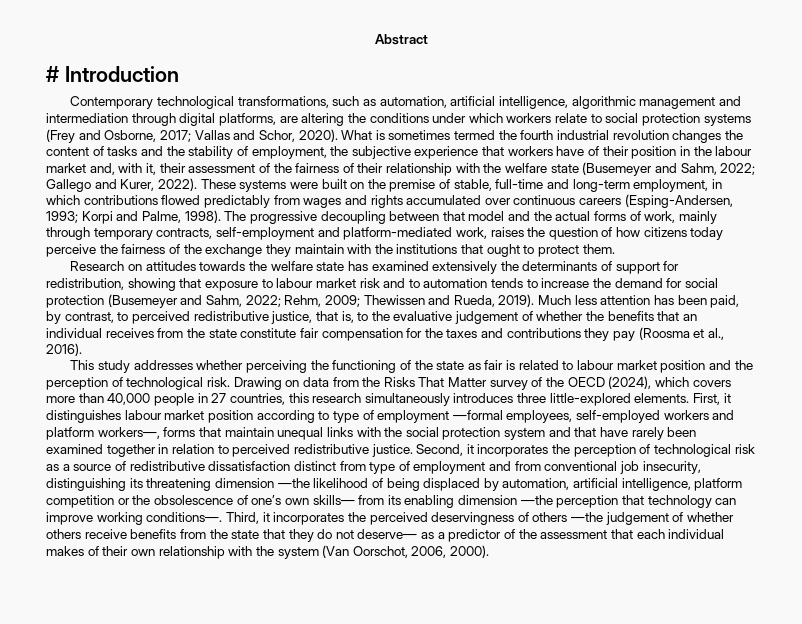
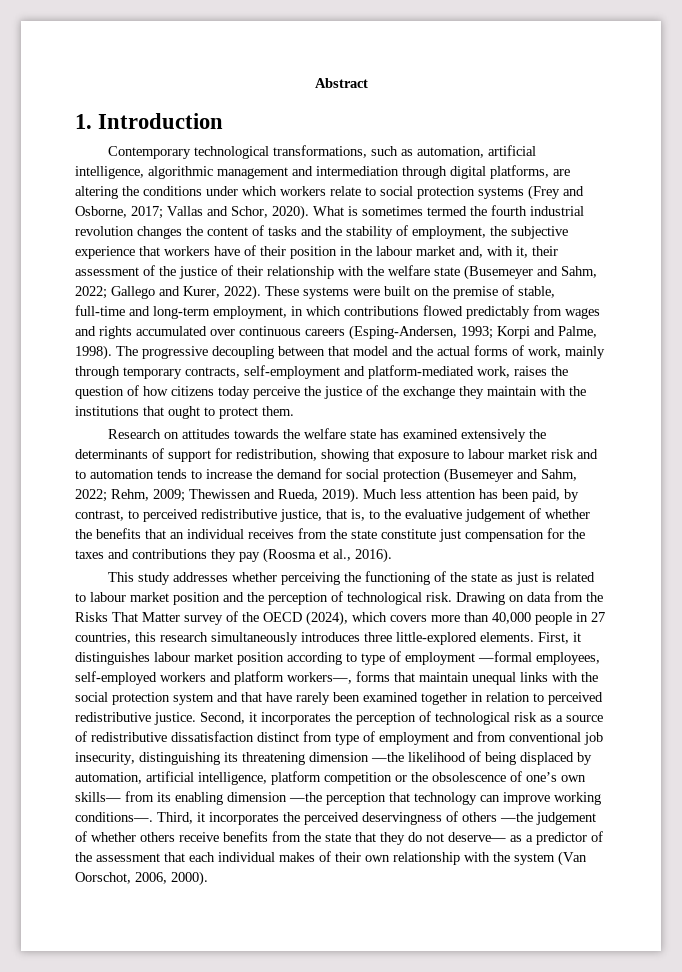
[46,66,59,82] # -> [75,114,92,129] 1.
[295,163,340,173] fairness -> [179,266,217,279] justice
[121,244,166,254] fairness -> [324,386,362,399] justice
[299,328,319,338] fair -> [439,529,461,542] just
[484,360,504,370] fair -> [515,572,538,585] just

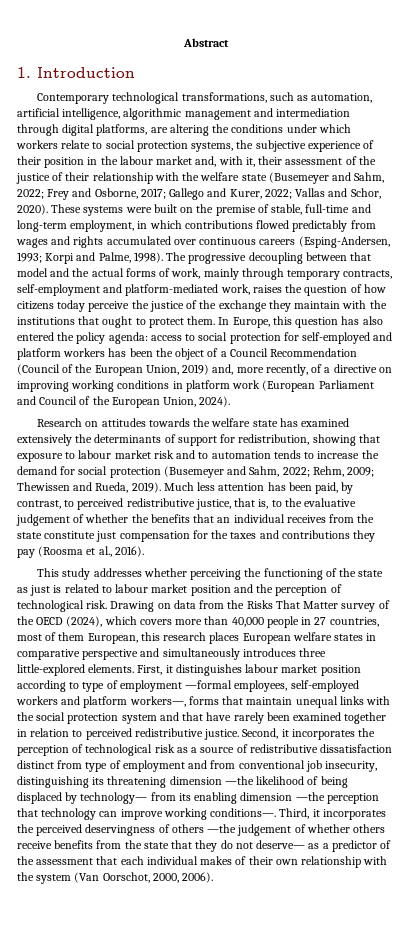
[478,185,584,200] [75,205,584,220] [75,225,568,239] [75,246,240,259] systems (Frey and Osborne, 2017; Vallas and Schor, 2020). What is sometimes termed the fourth industrial revolution changes the content of tasks and the stability of employment, the subjective experience that workers have -> [191,140,361,152] systems, the subjective experience
[111,285,261,300] Gallego and Kurer, 2022). -> [47,188,381,200] [17,204,48,215] Frey and Osborne, 2017; Gallego and Kurer, 2022; Vallas and Schor, 2020).
(294, 411) none -> [218,316,383,328] [17,332,393,344] [17,348,358,360] [17,364,392,376] [17,380,374,392] [17,396,231,408] In Europe, this question has also entered the policy agenda: access to social protection for self-employed and platform workers has been the object of a Council Recommendation (Council of the European Union, 2019) and, more recently, of a directive on improving working conditions in platform work (European Parliament and Council of the European Union, 2024).
[135,632,208,642] this research -> [17,632,377,644] [17,648,160,660] most of them European, this research places European welfare states in comparative perspective and
[75,771,586,785] [75,792,121,802] automation, artificial intelligence, platform competition or the obsolescence of one’s own skills— -> [80,792,148,804] technology—
[135,871,208,886] 2006, 2000). -> [152,872,214,883] 2000, 2006).

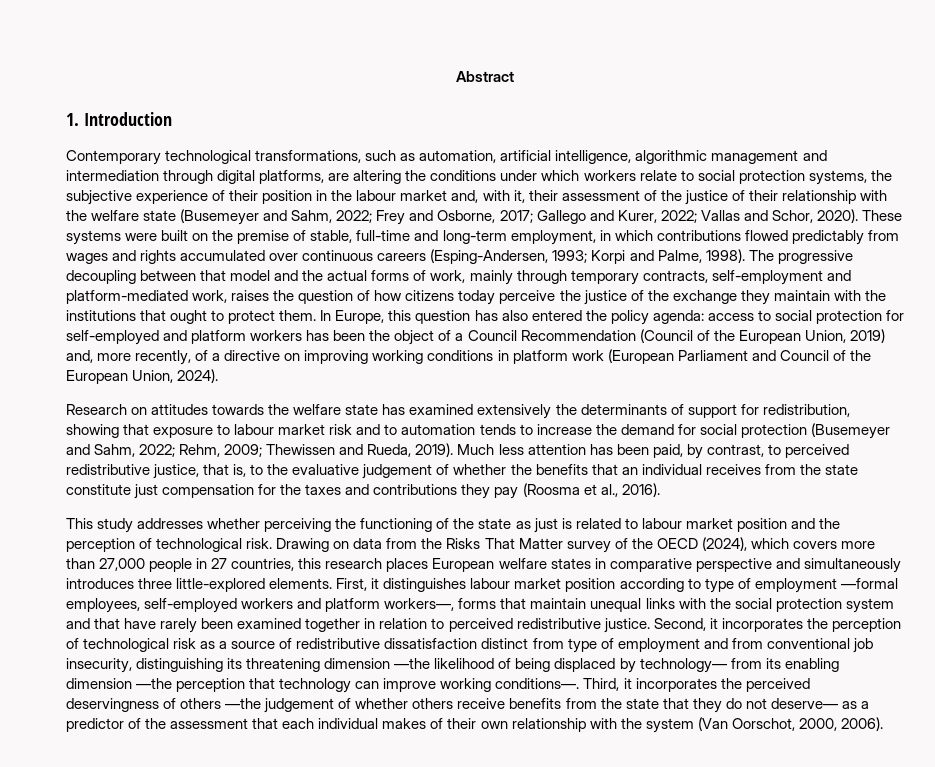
[231,617,264,627] 40,000 -> [99,558,146,571] 27,000
[17,632,138,644] most of them European, -> (295, 564) none

